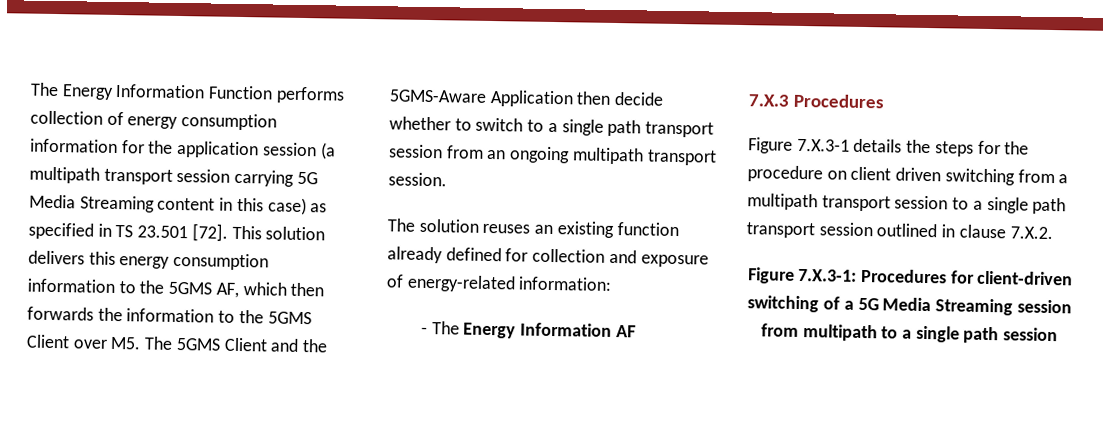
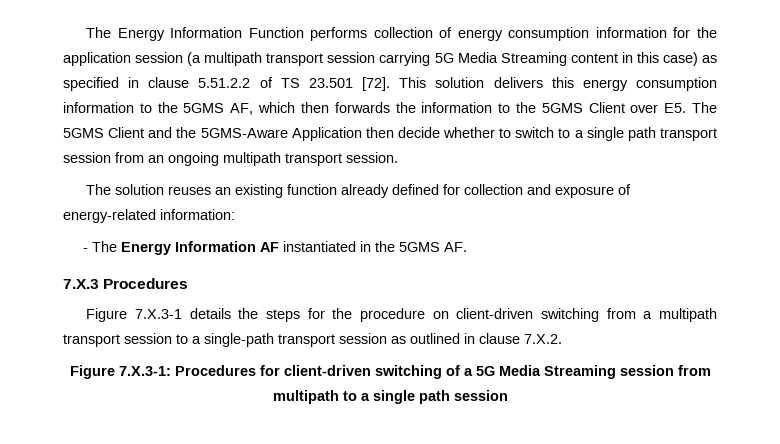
(112, 230) none -> [148,77,273,88] clause 5.51.2.2 of
[110,336,142,350] M5. -> [664,103,687,113] E5.
(636, 331) none -> [282,241,467,252] instantiated in the 5GMS AF.
[850,166,942,182] client driven -> [456,308,534,319] client-driven
[986,196,1067,215] [746,222,873,239] single path transport session -> [204,333,406,347] single-path transport session as

